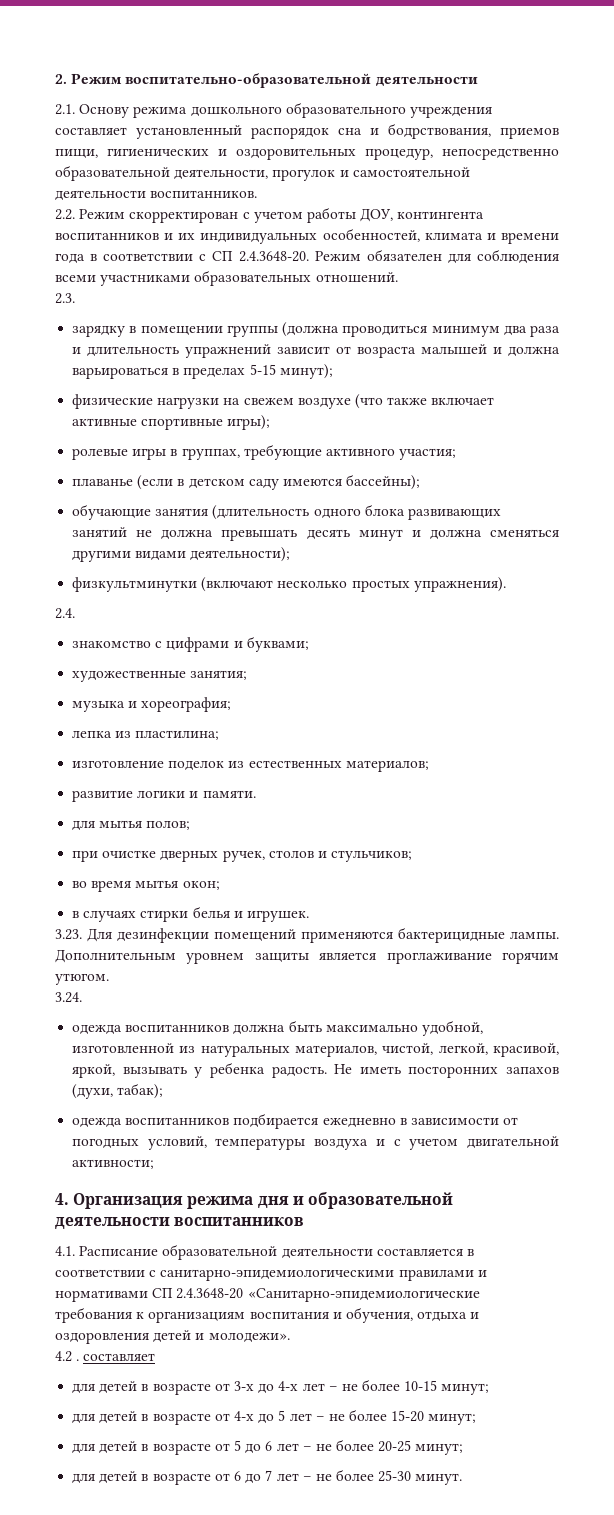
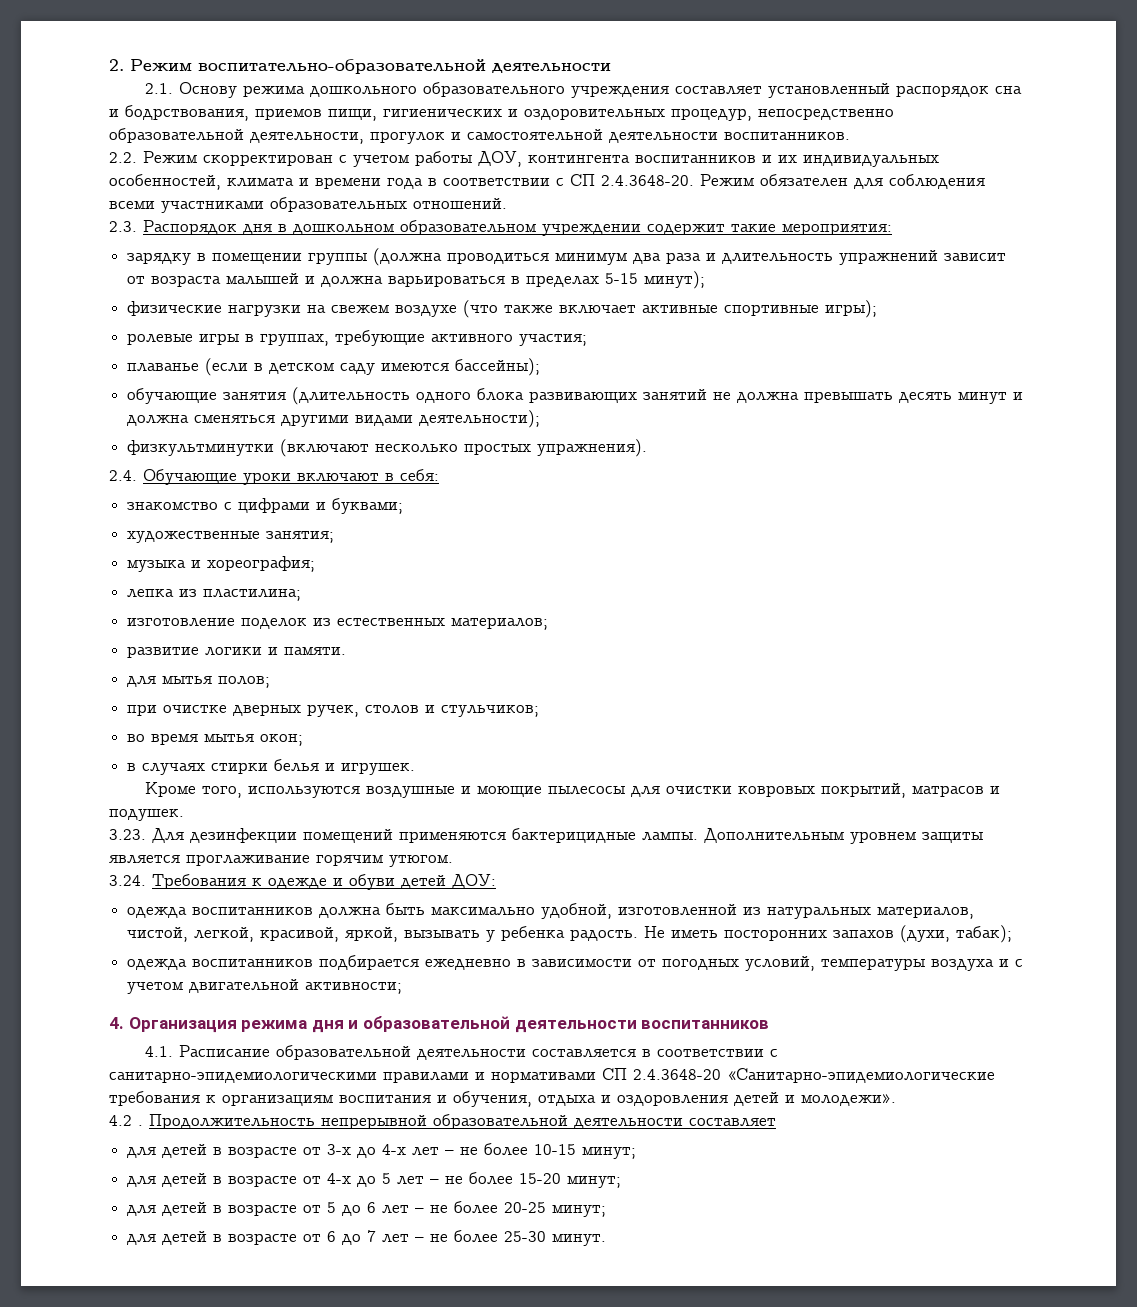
(75, 298) none -> [143,220,892,236] Распорядок дня в дошкольном образовательном учреждении содержит такие мероприятия:
(75, 613) none -> [143,469,439,485] Обучающие уроки включают в себя:
(309, 916) none -> [145,782,1001,798] [109,809,184,821] // Кроме того, используются воздушные и моющие пылесосы для очистки ковровых покрытий, матрасов и подушек.
(82, 997) none -> [152,874,496,890] Требования к одежде и обуви детей ДОУ:
(80, 1360) none -> [149,1114,683,1129] Продолжительность непрерывной образовательной деятельности

